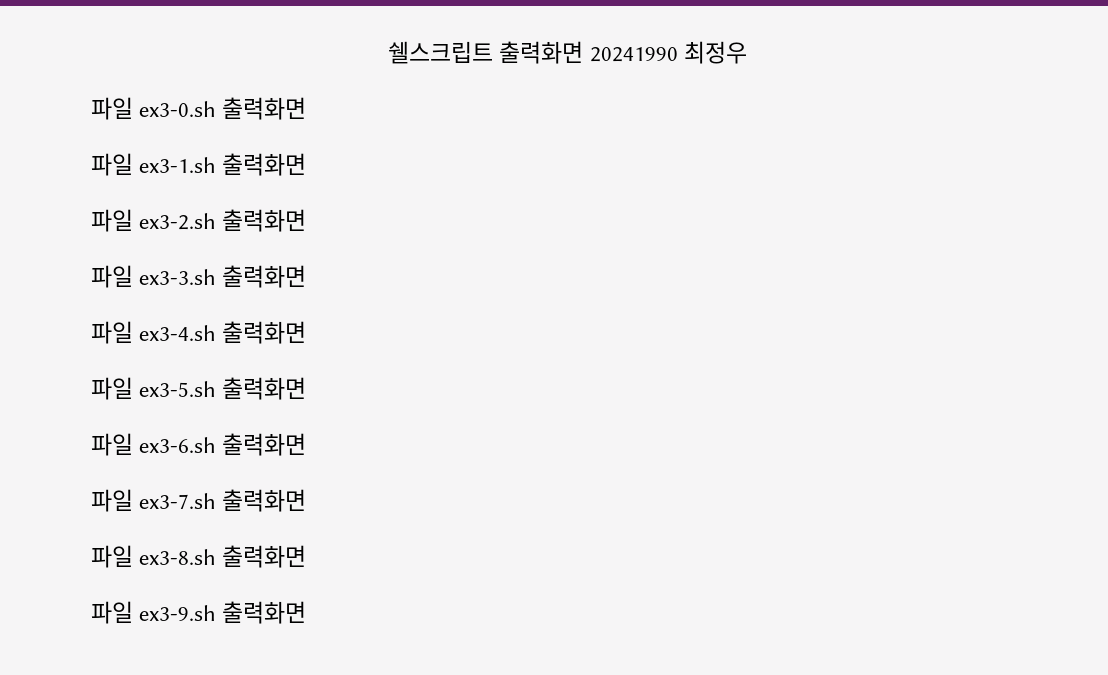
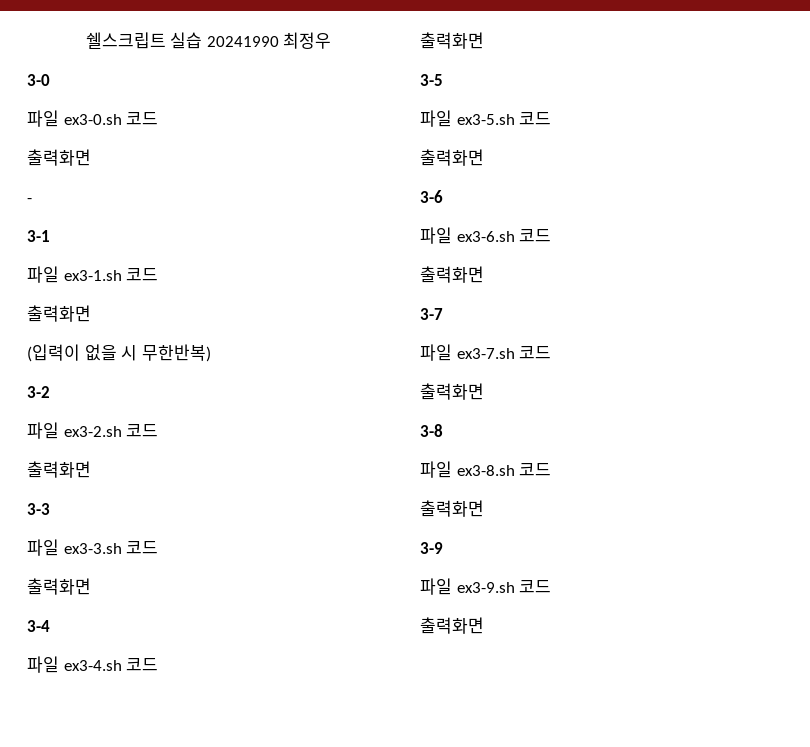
[499,41,584,64] 출력화면 -> [170,32,203,49] 실습
(747, 52) none -> [27,74,50,86] // 3-0
[222,97,307,120] 출력화면 -> [126,112,159,125] [27,149,91,166] [27,198,32,203] [27,230,50,242] 코드 // 출력화면 // - // 3-1
[222,153,307,176] 출력화면 -> [126,268,159,281] [27,305,91,322] [27,344,211,362] [27,386,50,398] 코드 // 출력화면 // (입력이 없을 시 무한반복) // 3-2
[222,209,307,232] 출력화면 -> [126,424,159,437] [27,461,91,478] [27,503,50,515] 코드 // 출력화면 // 3-3
[222,265,307,288] 출력화면 -> [126,541,159,554] [27,578,91,595] [27,620,50,632] 코드 // 출력화면 // 3-4
[222,321,307,344] 출력화면 -> [126,658,159,671] [420,32,484,49] [420,74,443,86] 코드 // 출력화면 // 3-5
[222,377,307,400] 출력화면 -> [519,112,552,125] [420,149,484,166] [420,190,443,203] 코드 // 출력화면 // 3-6
[222,433,307,456] 출력화면 -> [519,229,552,242] [420,266,484,283] [420,308,443,320] 코드 // 출력화면 // 3-7
[222,489,307,512] 출력화면 -> [519,346,552,359] [420,383,484,400] [420,424,443,437] 코드 // 출력화면 // 3-8
[222,545,307,568] 출력화면 -> [519,463,552,476] [420,500,484,517] [420,542,443,554] 코드 // 출력화면 // 3-9
(217, 613) none -> [519,580,552,593] 코드 //

